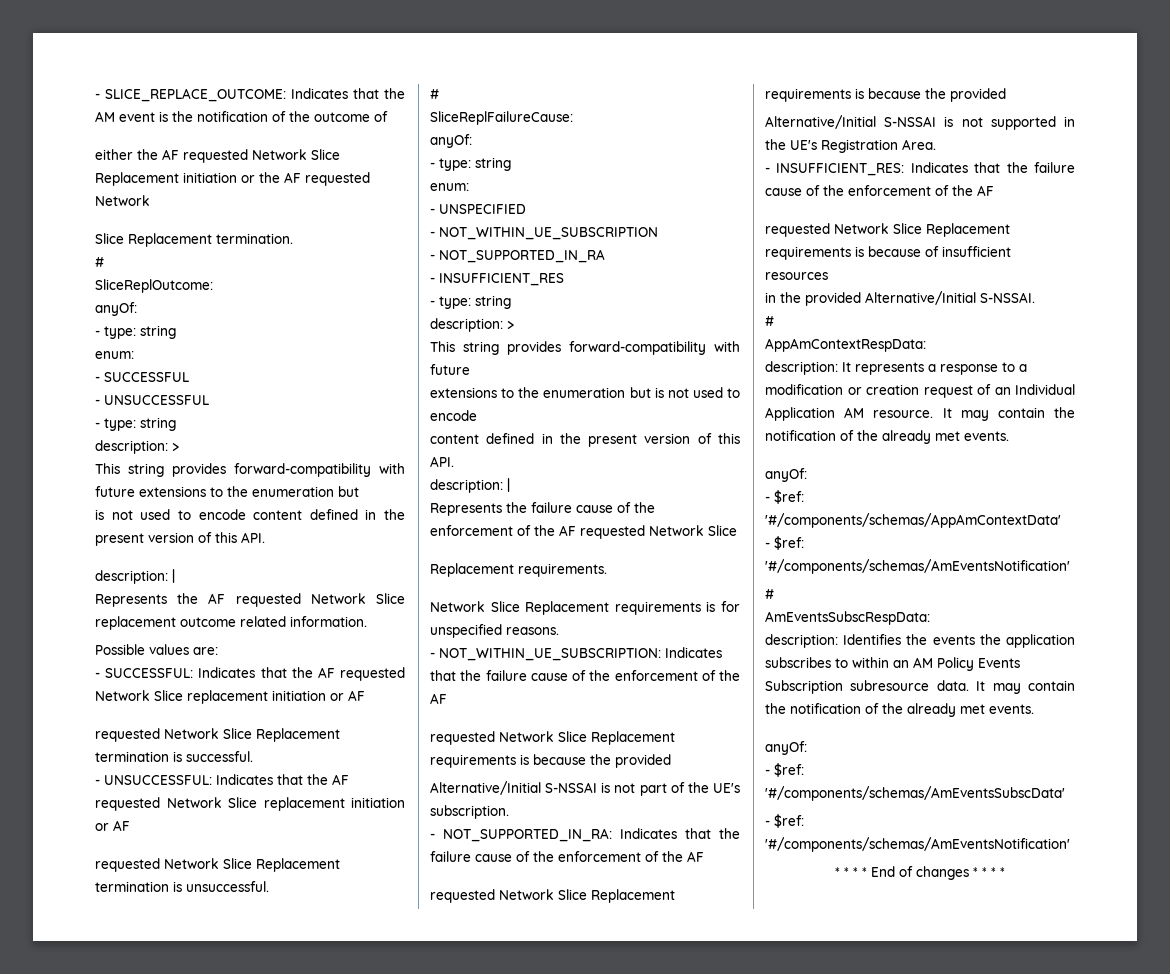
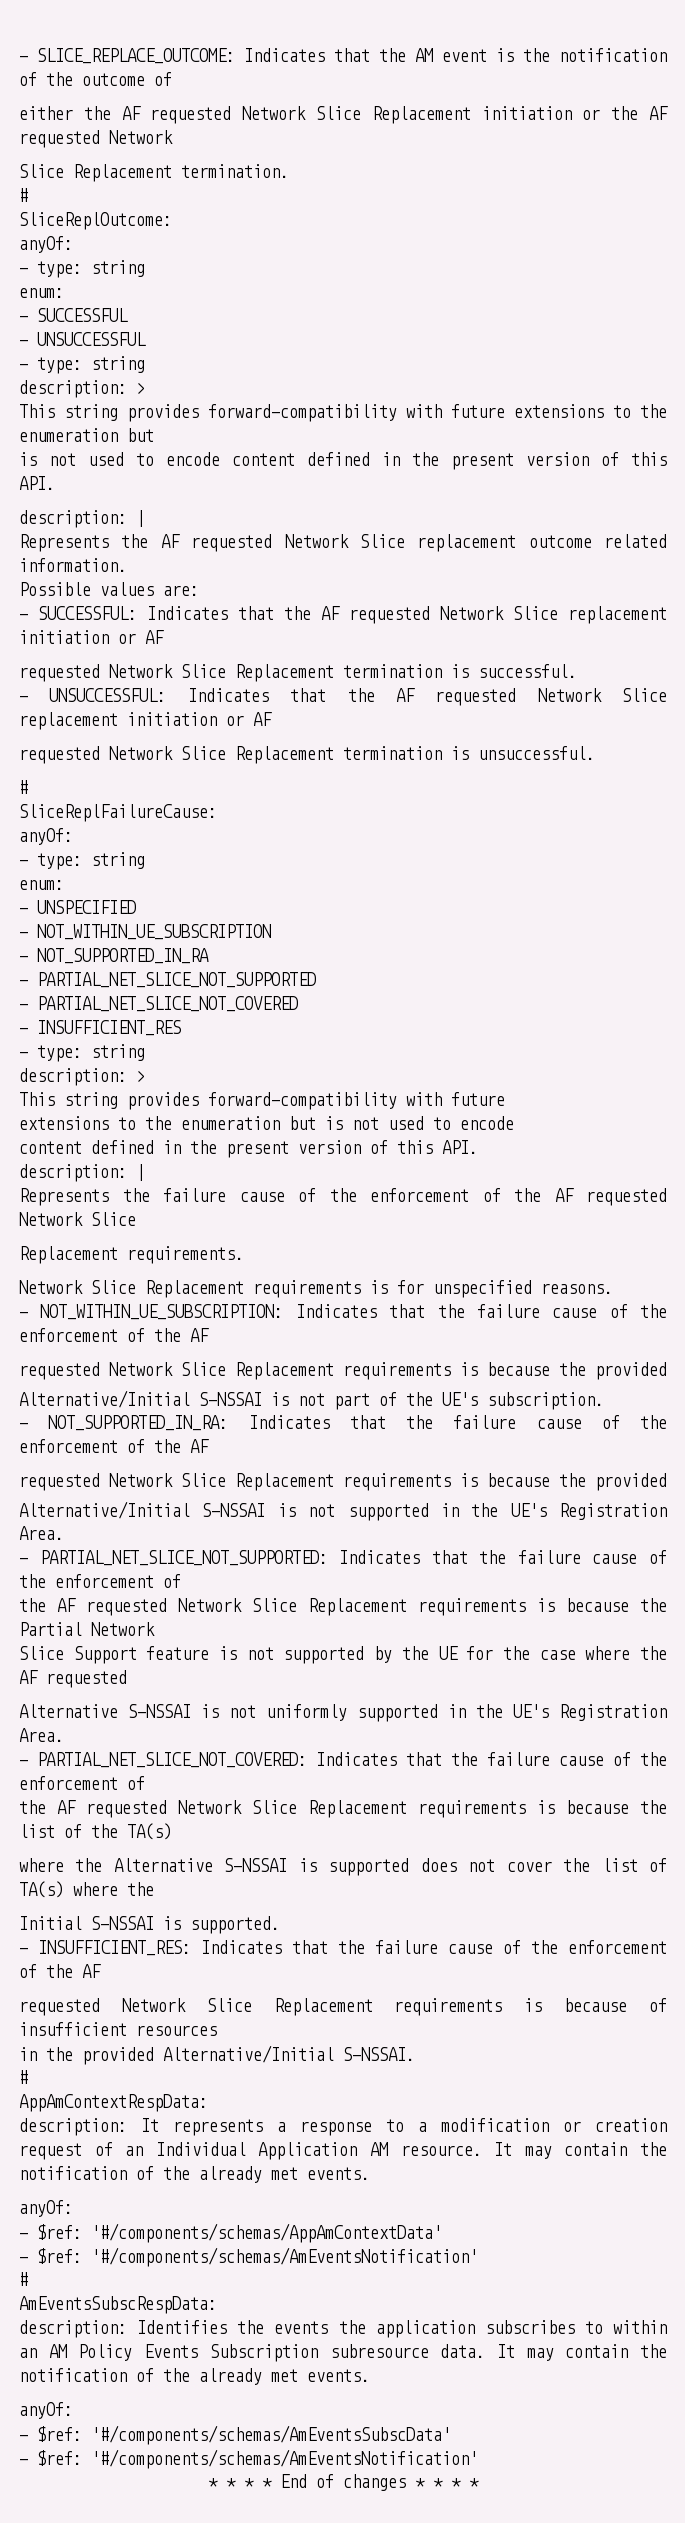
(605, 256) none -> [19,972,316,988] [19,996,298,1012] // - PARTIAL_NET_SLICE_NOT_SUPPORTED // - PARTIAL_NET_SLICE_NOT_COVERED
(936, 144) none -> [19,1550,667,1566] [19,1574,181,1588] [19,1598,667,1616] [19,1622,155,1636] [19,1646,667,1664] [19,1670,127,1688] [19,1704,667,1722] [19,1728,64,1742] [19,1752,667,1768] [19,1776,145,1790] [19,1800,667,1818] [19,1823,172,1840] [19,1858,667,1876] [19,1881,154,1898] [19,1916,280,1934] // - PARTIAL_NET_SLICE_NOT_SUPPORTED: Indicates that the failure cause of the enforcement of // the AF requested Network Slice Replacement requirements is because the Partial Network // Slice Support feature is not supported by the UE for the case where the AF requested // Alternative S-NSSAI is not uniformly supported in the UE's Registration Area. // - PARTIAL_NET_SLICE_NOT_COVERED: Indicates that the failure cause of the enforcement of // the AF requested Network Slice Replacement requirements is because the list of the TA(s) // where the Alternative S-NSSAI is supported does not cover the list of TA(s) where the // Initial S-NSSAI is supported.

